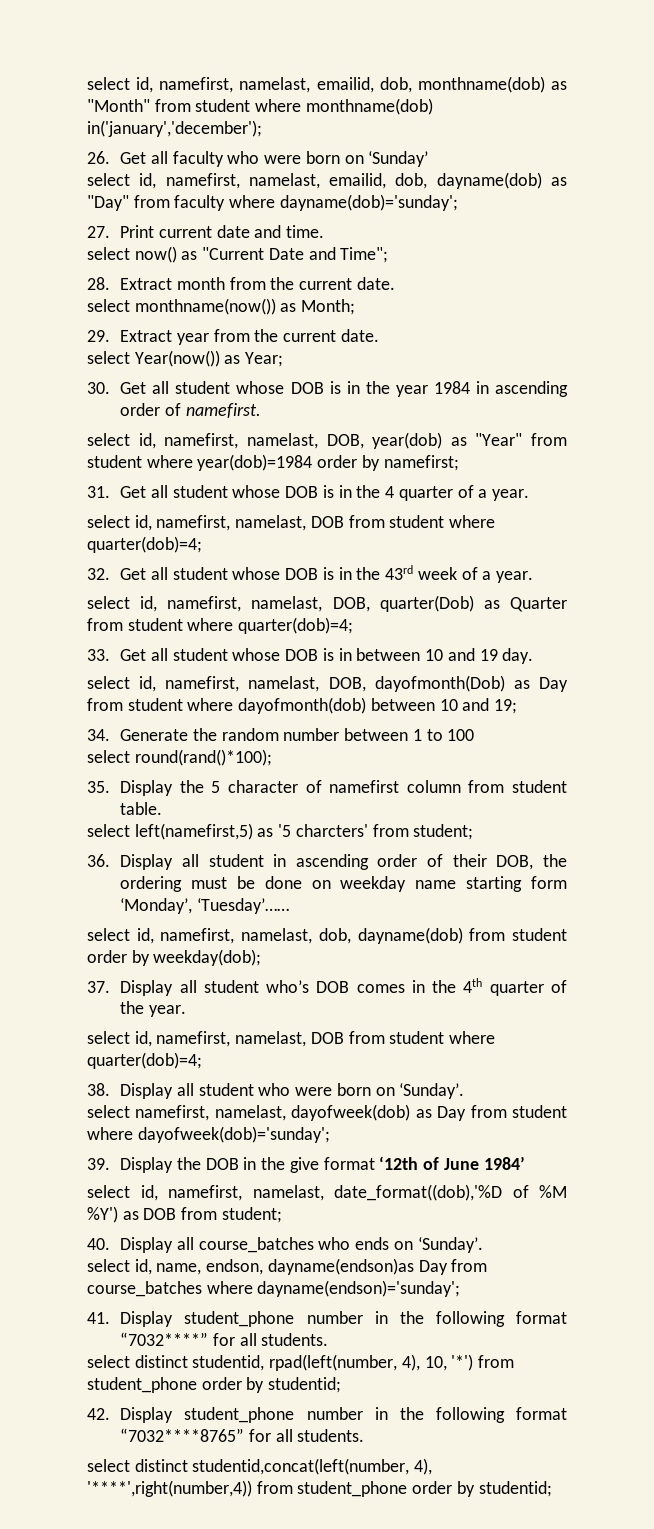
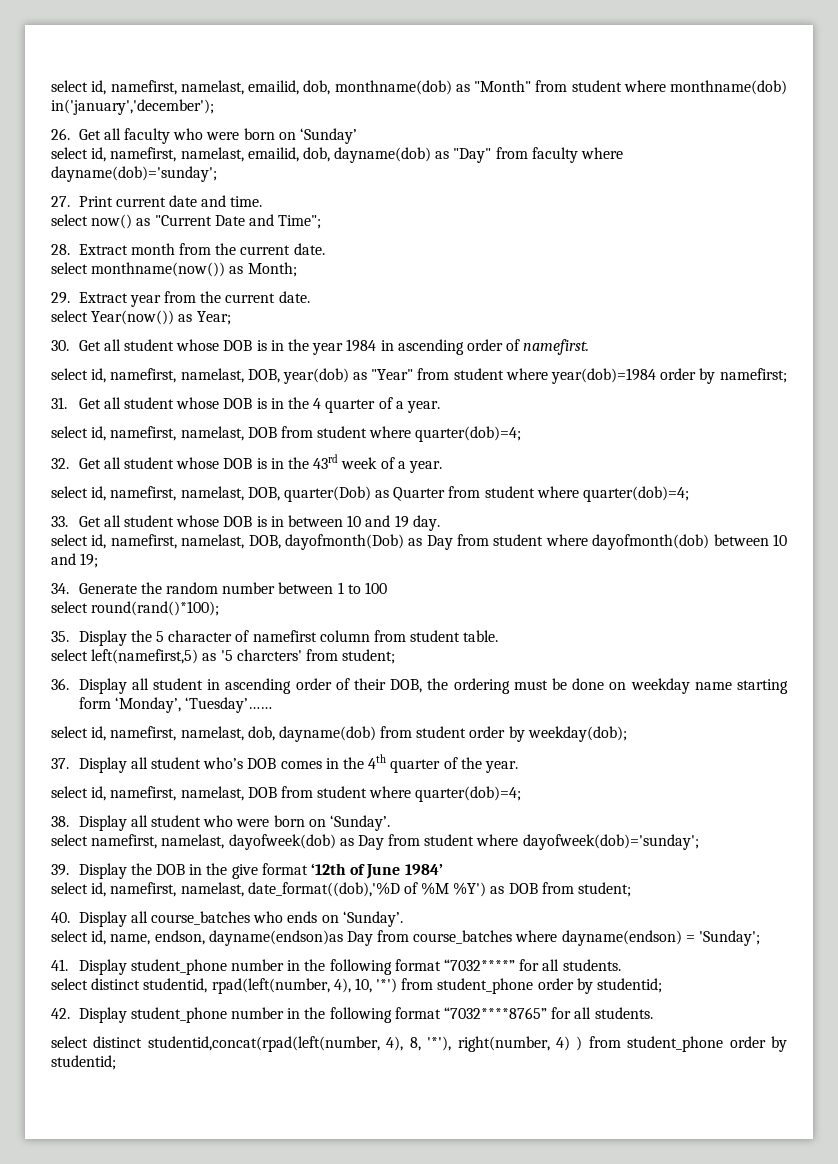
[257,1280,461,1297] dayname(endson)='sunday'; -> [561,930,761,946] dayname(endson) = 'Sunday';
[192,1458,433,1475] [87,1480,252,1497] studentid,concat(left(number, 4), '****',right(number,4)) -> [147,1036,583,1052] studentid,concat(rpad(left(number, 4), 8, '*'), right(number, 4) )

